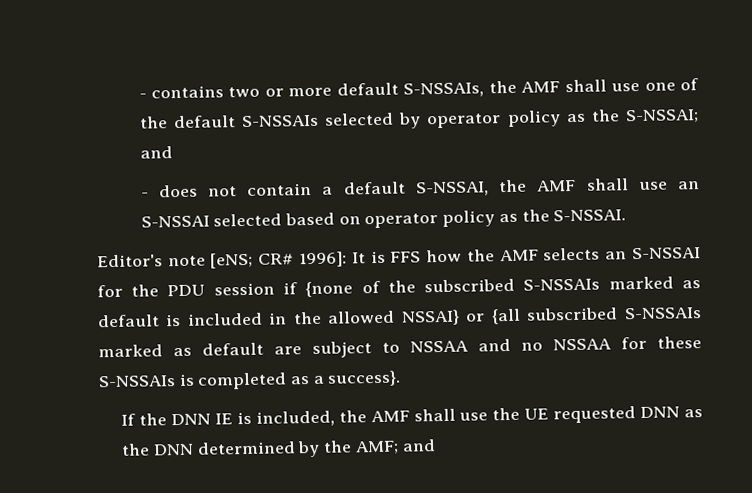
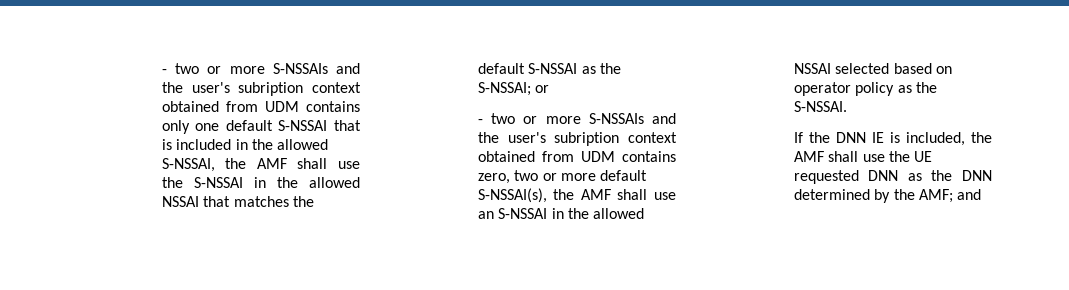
[138,78,700,99] [139,109,700,129] [139,146,173,159] [140,181,489,198] - contains two or more default S-NSSAIs, the AMF shall use one of the default S-NSSAIs selected by operator policy as the S-NSSAI; and // - does not contain a default S-NSSAI, -> [161,63,360,74] [161,82,362,96] [161,101,360,112] [161,120,361,134] [161,139,329,150] [161,158,360,172] [161,177,360,188] [161,196,314,207] [477,63,621,74] [477,82,550,96] [477,113,676,124] [477,132,677,146] [477,151,676,162] [477,170,648,184] [477,188,547,203] - two or more S-NSSAIs and the user's subription context obtained from UDM contains only one default S-NSSAI that is included in the allowed S-NSSAI, the AMF shall use the S-NSSAI in the allowed NSSAI that matches the default S-NSSAI as the S-NSSAI; or // - two or more S-NSSAIs and the user's subription context obtained from UDM contains zero, two or more default S-NSSAI(s),
(210, 221) none -> [551,208,645,219] [793,63,831,74] in the allowed NSSAI
[96,247,702,269] [96,276,701,298] [97,307,702,328] [97,336,702,358] [97,370,402,390] // Editor's note [eNS; CR# 1996]: It is FFS how the AMF selects an S-NSSAI for the PDU session if {none of the subscribed S-NSSAIs marked as default is included in the allowed NSSAI} or {all subscribed S-NSSAIs marked as default are subject to NSSAA and no NSSAA for these S-NSSAIs is completed as a success}. -> (847, 106) none

